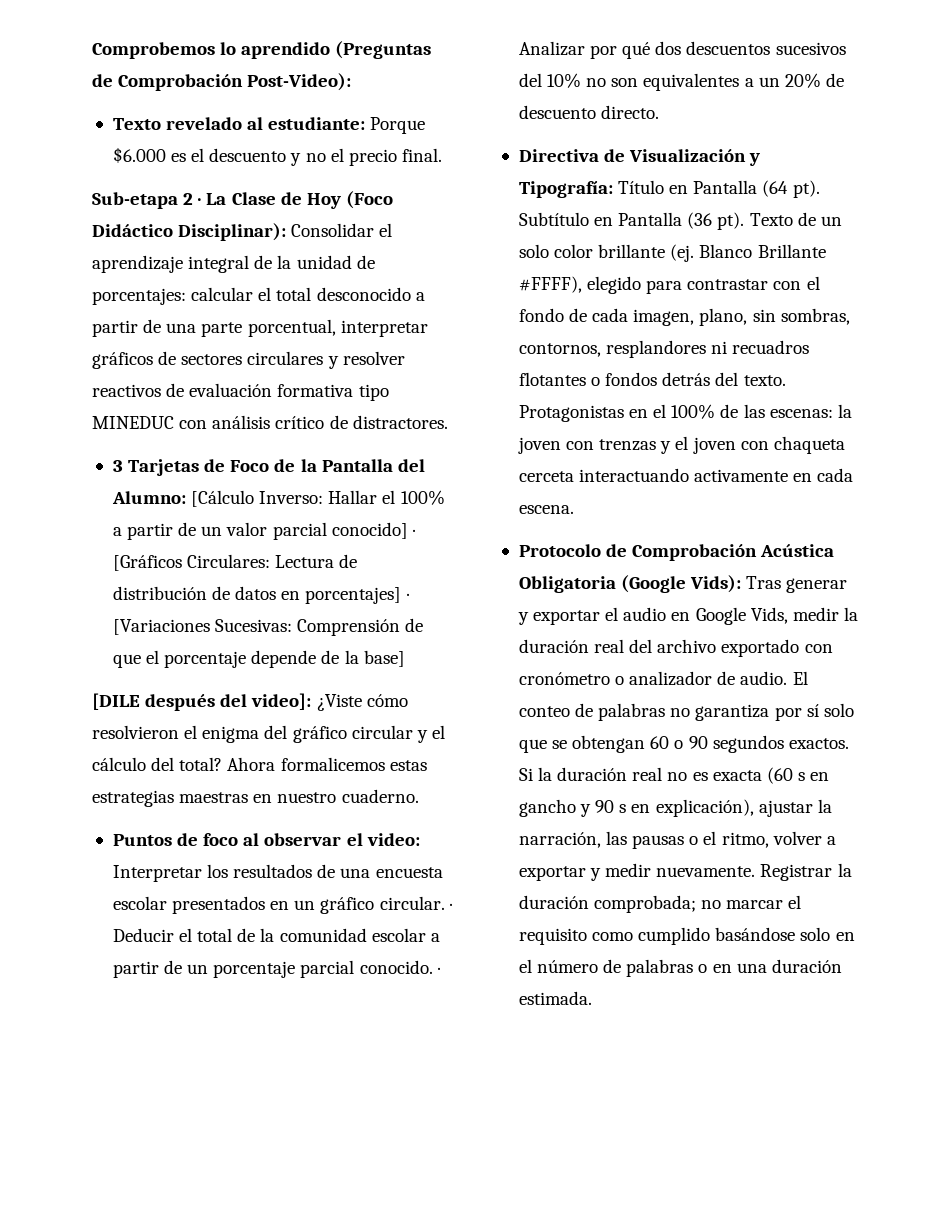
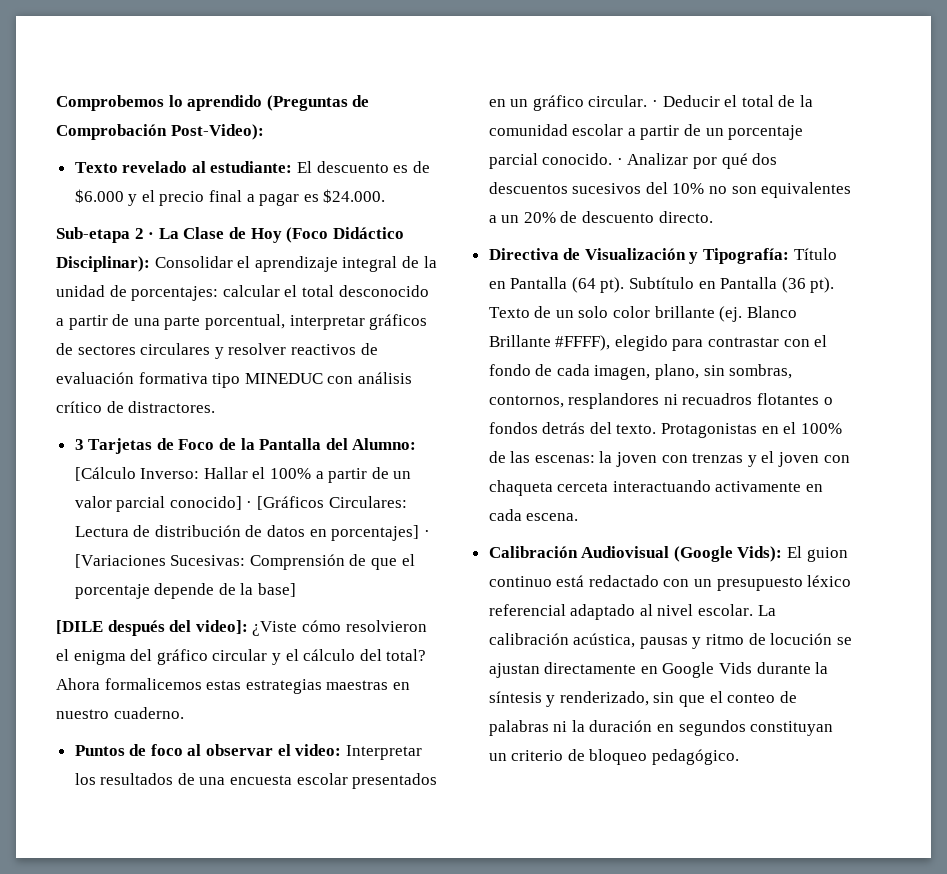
[370,117,426,134] [112,147,442,166] Porque $6.000 es el descuento y no el precio final. -> [297,161,430,173] [74,189,386,206] El descuento es de $6.000 y el precio final a pagar es $24.000.
[518,544,835,561] [518,575,848,593] [517,607,858,625] [518,639,833,657] [518,671,808,686] [518,703,854,721] [518,735,849,753] [518,767,830,784] [518,799,832,817] [518,831,836,849] [518,863,852,881] [518,895,802,913] [518,927,855,945] [518,959,842,977] [518,991,592,1005] Protocolo de Comprobación Acústica Obligatoria (Google Vids): Tras generar y exportar el audio en Google Vids, medir la duración real del archivo exportado con cronómetro o analizador de audio. El conteo de palabras no garantiza por sí solo que se obtengan 60 o 90 segundos exactos. Si la duración real no es exacta (60 s en gancho y 90 s en explicación), ajustar la narración, las pausas o el ritmo, volver a exportar y medir nuevamente. Registrar la duración comprobada; no marcar el requisito como cumplido basándose solo en el número de palabras o en una duración estimada. -> [488,546,848,562] [488,575,852,591] [488,604,776,620] [488,633,852,649] [488,662,829,678] [488,691,797,707] [488,720,834,736] [488,749,740,765] Calibración Audiovisual (Google Vids): El guion continuo está redactado con un presupuesto léxico referencial adaptado al nivel escolar. La calibración acústica, pausas y ritmo de locución se ajustan directamente en Google Vids durante la síntesis y renderizado, sin que el conteo de palabras ni la duración en segundos constituyan un criterio de bloqueo pedagógico.

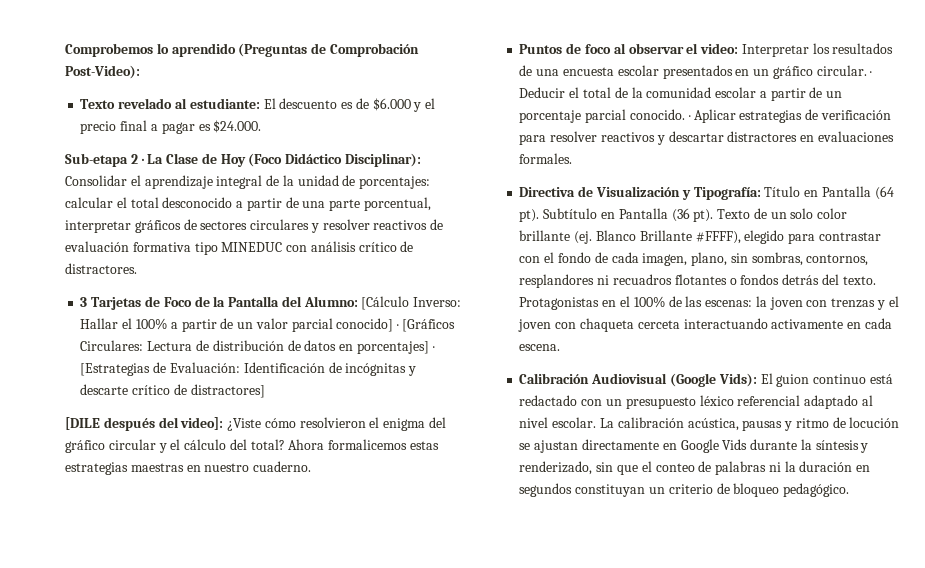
[74,554,415,570] [74,583,297,599] [Variaciones Sucesivas: Comprensión de que el porcentaje depende de la base] -> [80,362,417,376] [80,384,265,398] [Estrategias de Evaluación: Identificación de incógnitas y descarte crítico de distractores]
[627,153,778,169] [488,182,852,198] [488,211,713,223] Analizar por qué dos descuentos sucesivos del 10% no son equivalentes a un 20% de descuento directo. -> [693,109,891,123] [519,131,894,145] [519,153,573,164] Aplicar estrategias de verificación para resolver reactivos y descartar distractores en evaluaciones formales.

